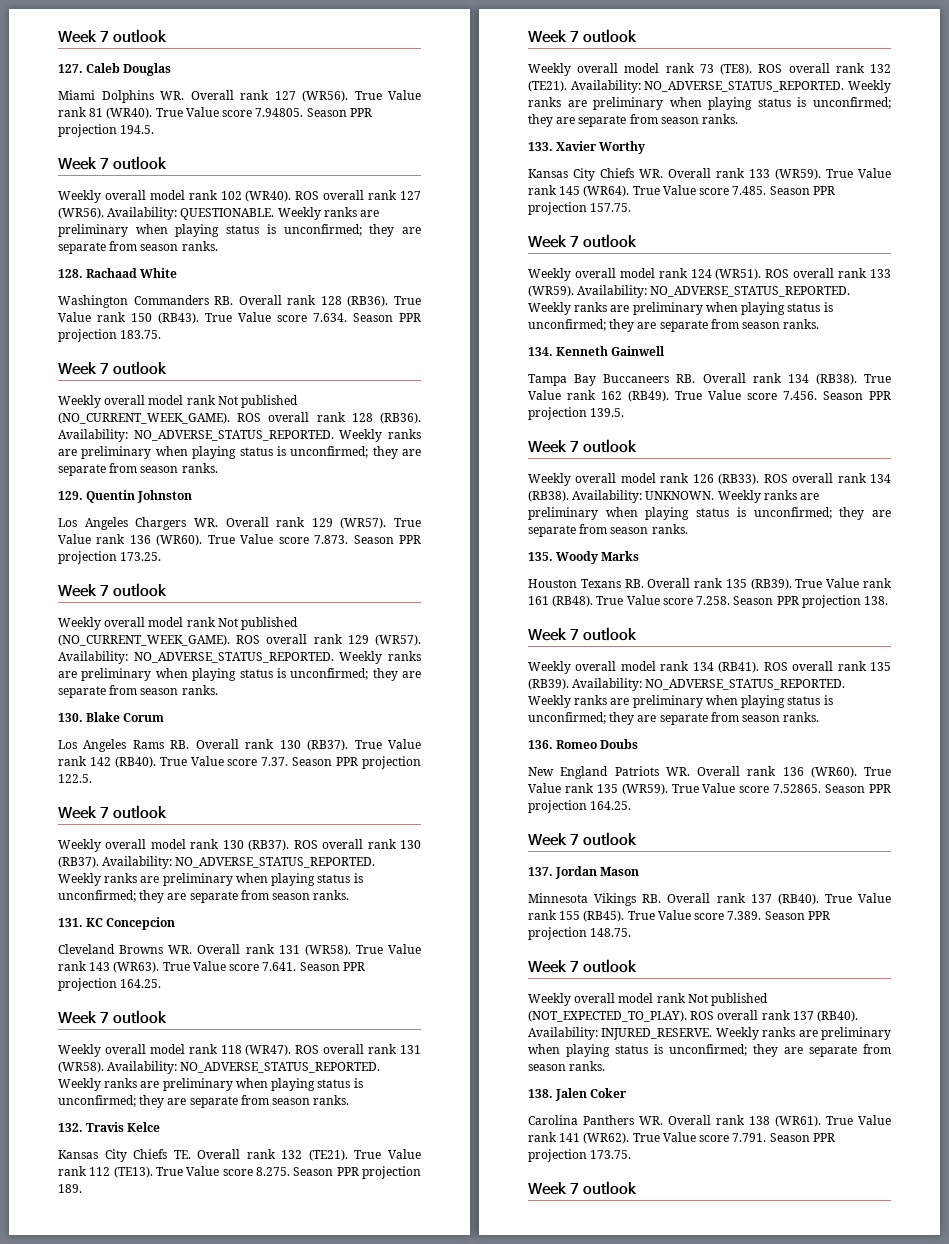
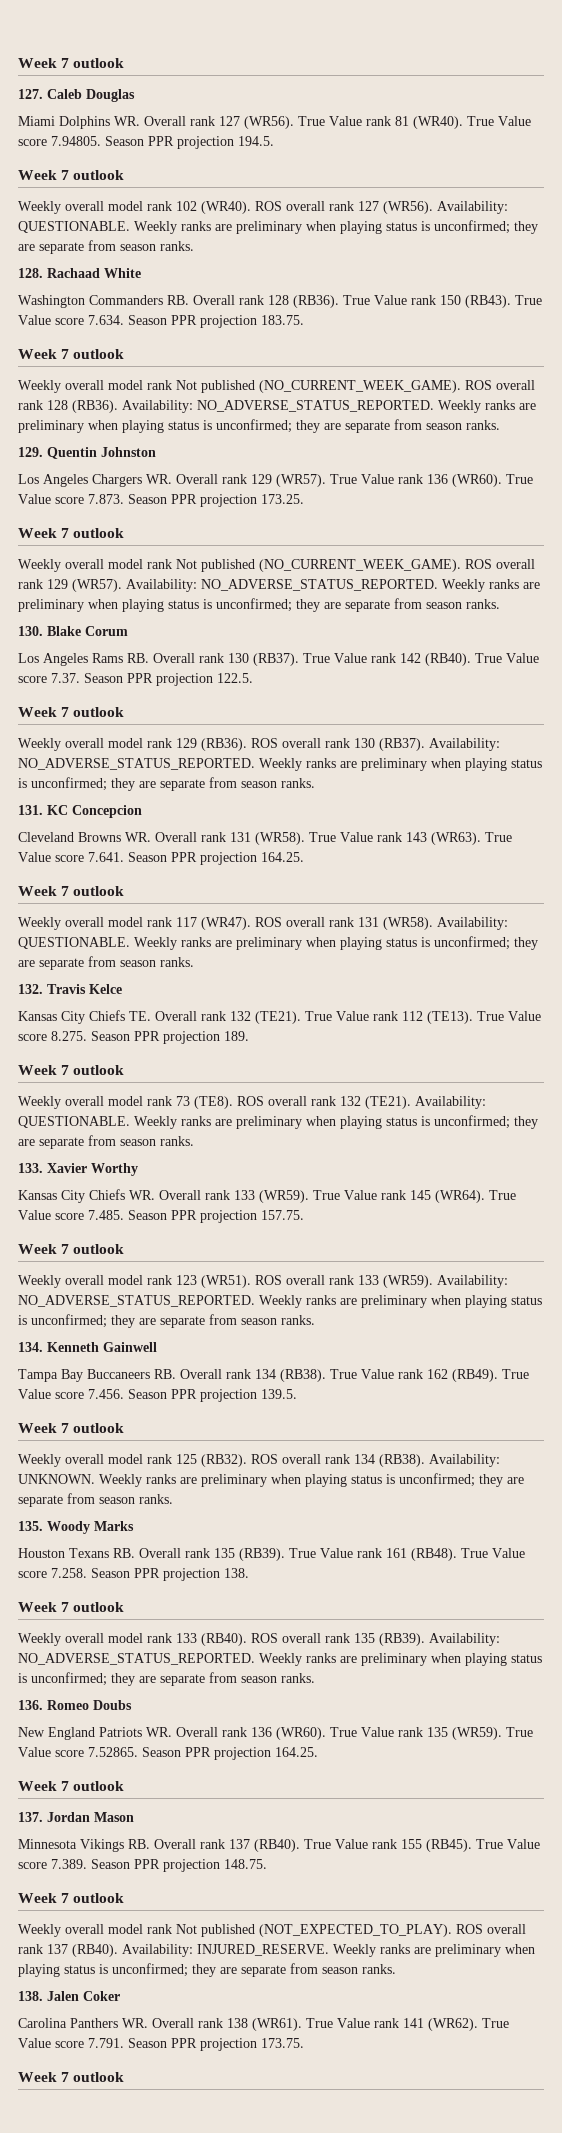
[222,839,290,851] 130 (RB37). -> [176,738,247,751] 129 (RB36).
[220,1045,242,1054] 118 -> [176,917,197,927] 117
[180,1062,381,1073] NO_ADVERSE_STATUS_REPORTED. -> [18,937,130,949] QUESTIONABLE.
[644,81,845,92] NO_ADVERSE_STATUS_REPORTED. -> [18,1116,130,1128] QUESTIONABLE.
[690,269,712,278] 124 -> [176,1275,197,1285] 123
[692,473,760,485] 126 (RB33). -> [176,1454,247,1467] 125 (RB32).
[692,661,760,673] 134 (RB41). -> [176,1633,247,1646] 133 (RB40).

